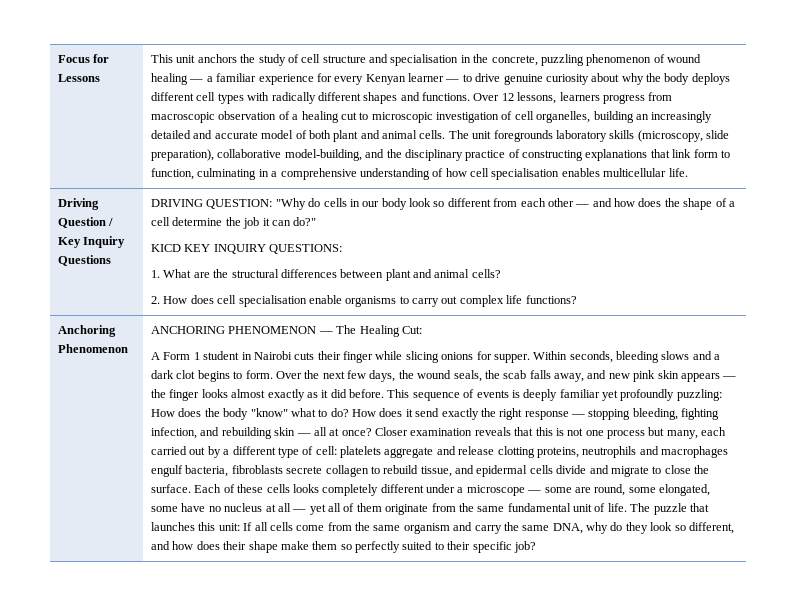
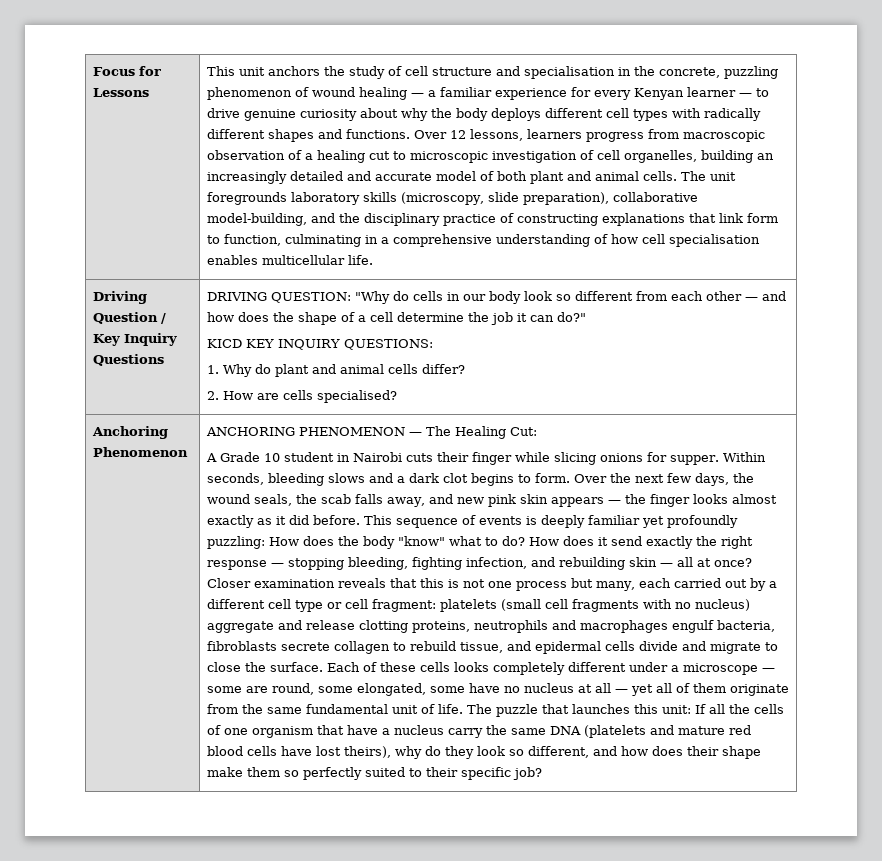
[163,269,501,281] What are the structural differences between plant and animal cells? -> [222,364,465,377] Why do plant and animal cells differ?
[190,295,577,307] does cell specialisation enable organisms to carry out complex life functions? -> [256,390,397,403] are cells specialised?
[163,352,200,360] Form 1 -> [219,452,280,462] Grade 10
[277,446,382,458] type of cell: platelets -> [267,599,750,612] cell type or cell fragment: platelets (small cell fragments with no nucleus)
[269,522,583,534] cells come from the same organism and carry the same DNA, -> [728,704,784,714] [206,725,751,738] [206,746,391,758] the cells of one organism that have a nucleus carry the same DNA (platelets and mature red blood cells have lost theirs),

